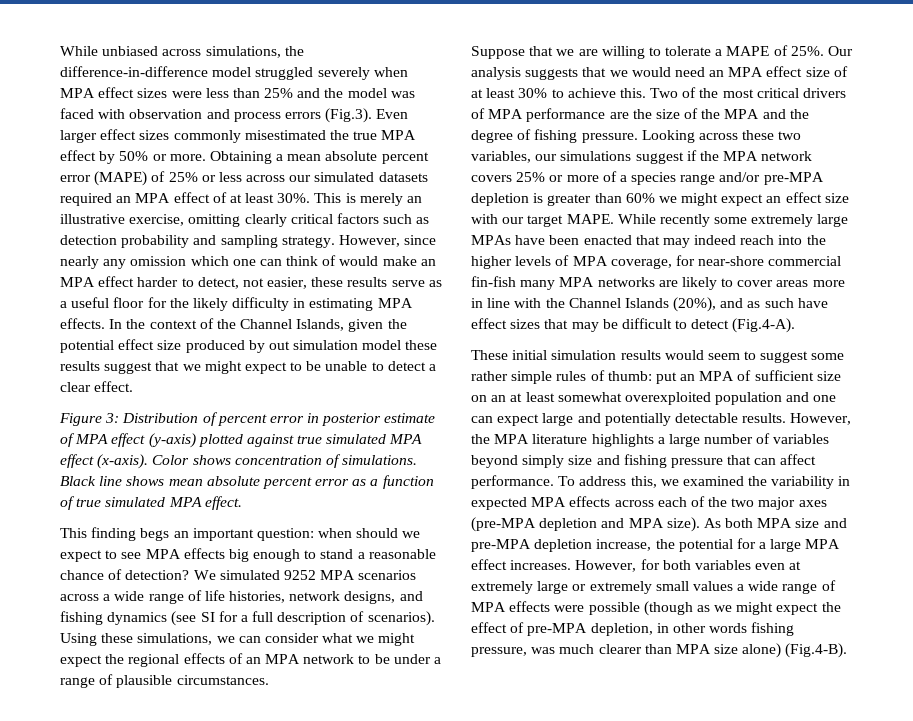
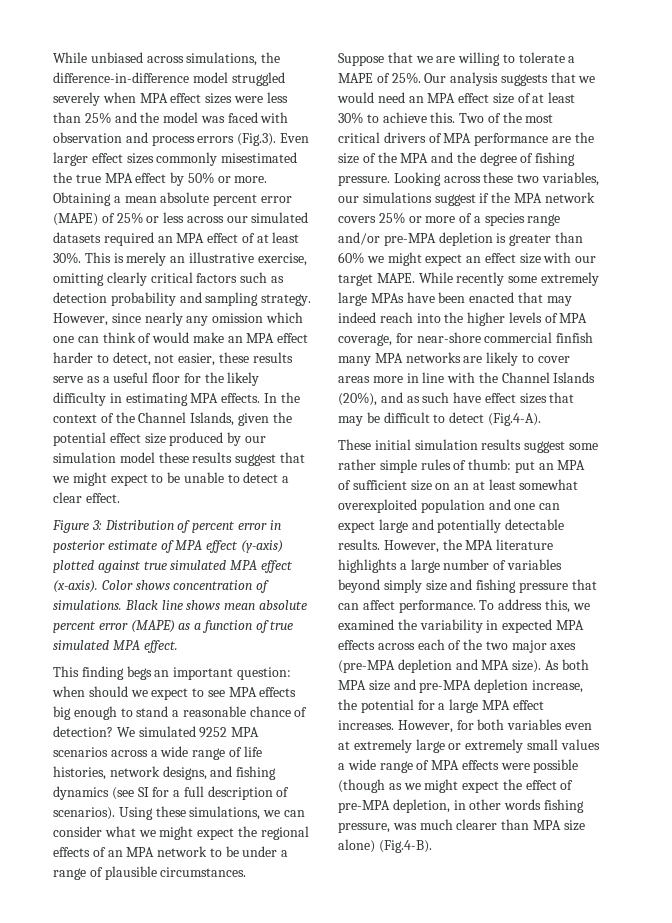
[268,341,290,350] out -> [244,436,266,443] our
(350, 482) none -> [130,620,175,633] (MAPE)
[471,276,516,287] fin-fish -> [556,332,594,343] finfish
[664,350,757,360] would seem to -> (522, 444) none

